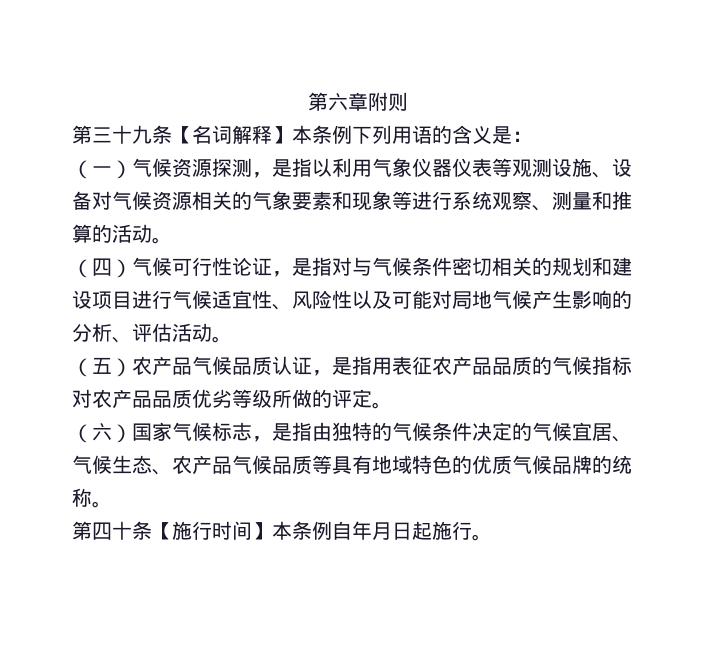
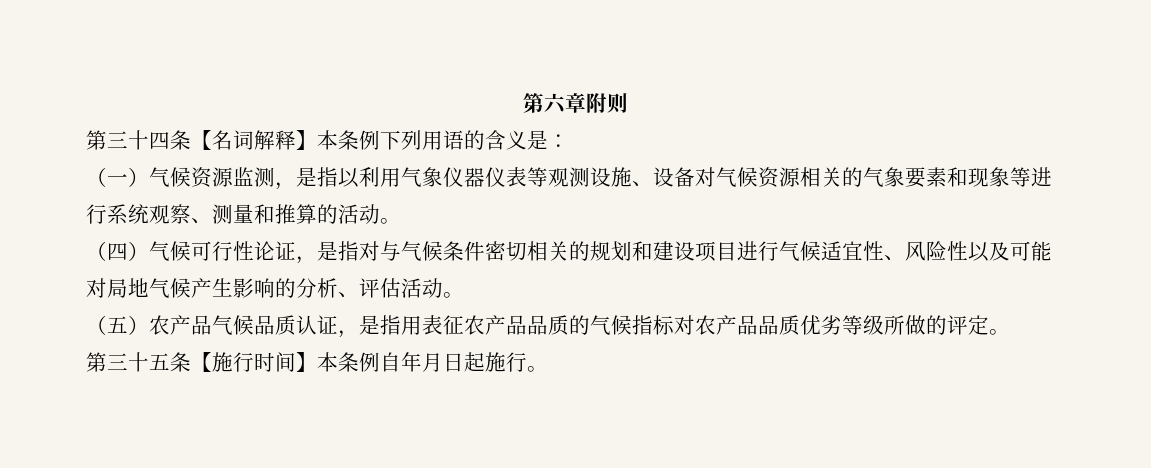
[132,125,152,144] 九 -> [149,132,170,149] 四
[212,158,232,177] 探 -> [233,167,254,186] 监
[72,422,632,443] [72,455,632,475] [72,488,112,508] [72,521,132,540] // （六）国家气候标志，是指由独特的气候条件决定的气候宜居、气候生态、农产品气候品质等具有地域特色的优质气候品牌的统称。 // 第四十 -> [86,352,170,372] // 第三十五

